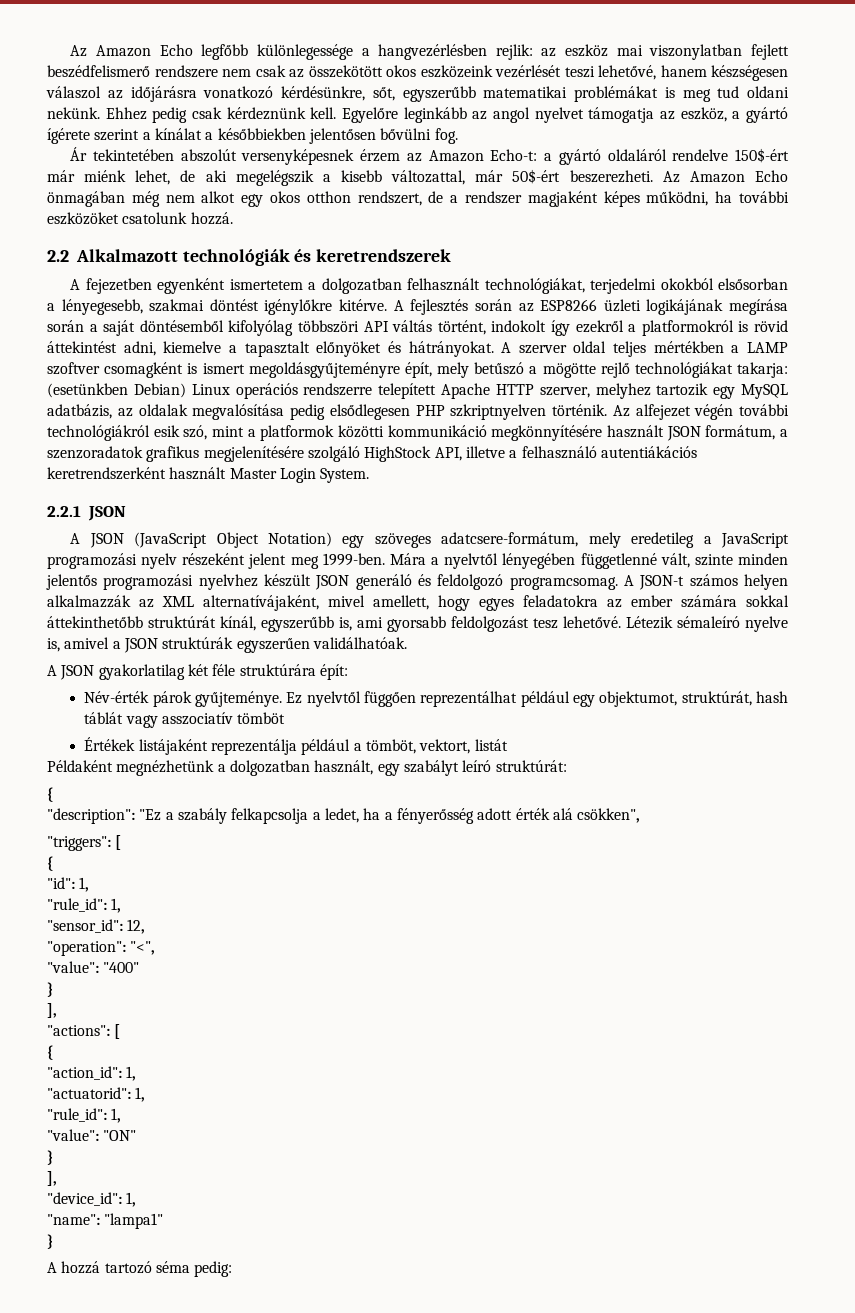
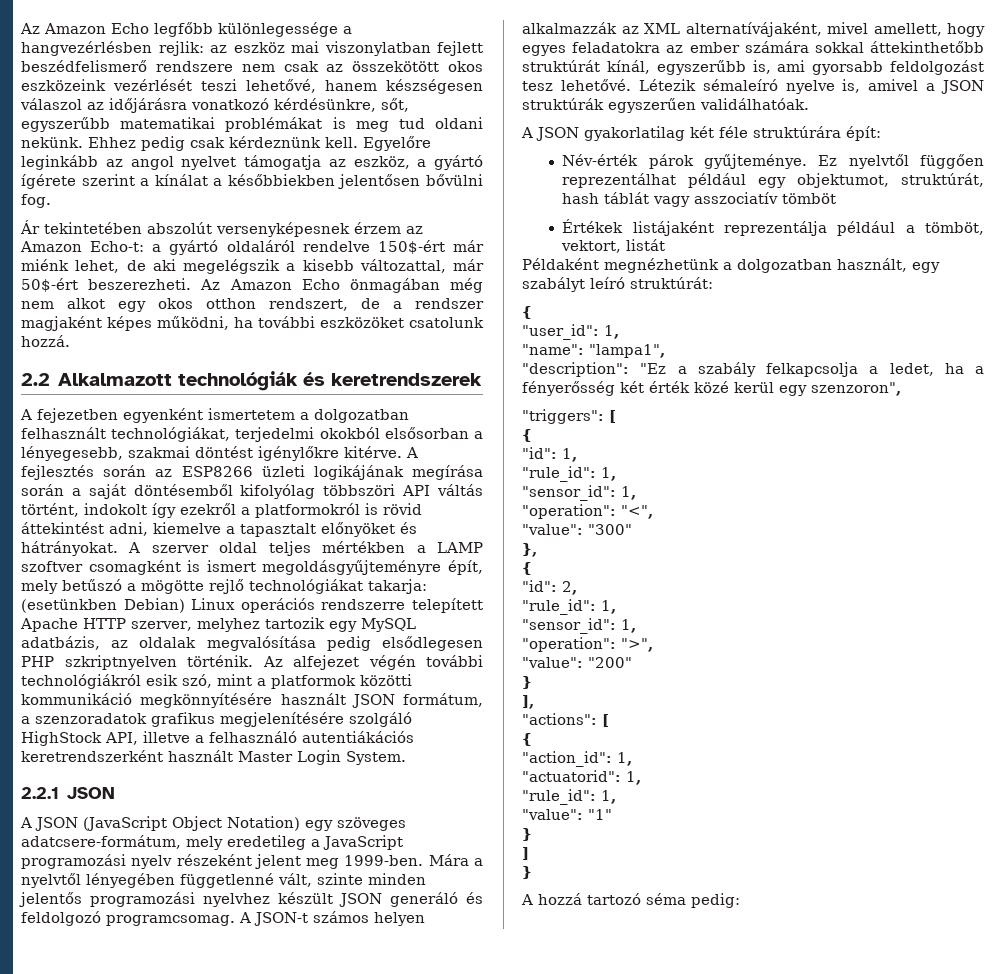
(53, 794) none -> [522,324,619,340] [522,344,665,358] // "user_id": 1, // "name": "lampa1",
[477,808,641,823] adott érték alá csökken", -> [620,381,901,396] két érték közé kerül egy szenzoron",
[127,919,146,934] 12, -> [621,486,636,500] 1,
[103,962,140,973] "400" -> [588,524,632,535] [522,543,537,557] [522,562,532,575] [522,580,577,595] [522,599,616,615] [522,618,636,634] [522,637,653,652] [522,657,632,668] "300" // }, // { // "id": 2, // "rule_id": 1, // "sensor_id": 1, // "operation": ">", // "value": "200"
[103,1130,137,1141] [47,1150,53,1165] [47,1171,57,1186] [47,1192,137,1207] [47,1213,164,1229] "ON" // } // ], // "device_id": 1, // "name": "lampa1" -> [588,809,612,820] [522,828,532,841] [522,847,529,860] "1" // } // ]

